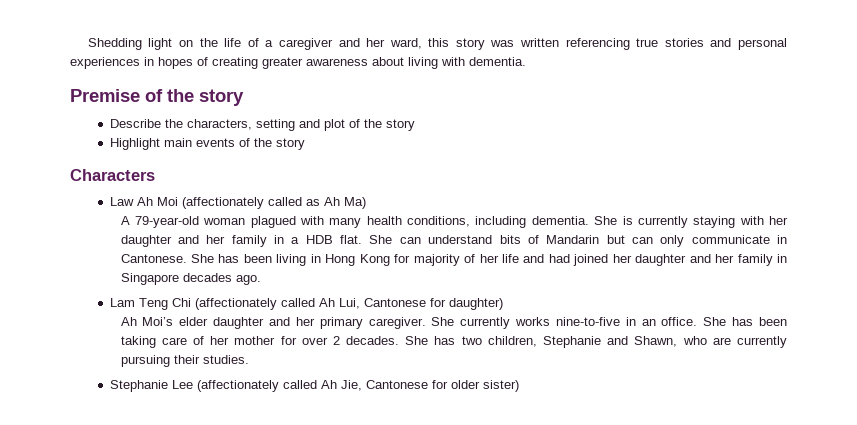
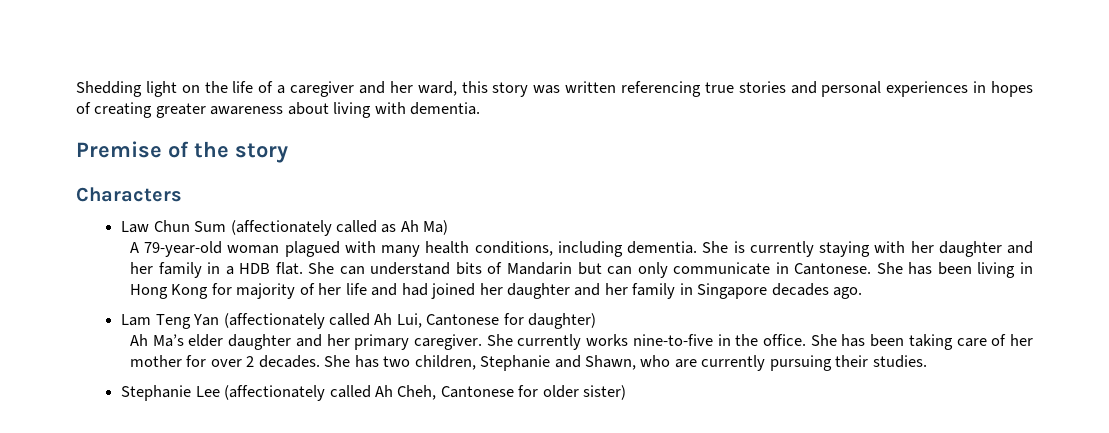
[109,119,415,131] [109,138,305,150] // Describe the characters, setting and plot of the story // Highlight main events of the story -> (288, 153) none
[136,197,178,206] Ah Moi -> [153,220,227,232] Chun Sum
[171,298,191,307] Chi -> [193,314,220,326] Yan
[142,317,174,326] Moi’s -> [152,334,184,347] Ma’s
[641,319,656,326] an -> [735,334,759,346] the
[340,380,362,391] Jie, -> [397,385,437,400] Cheh,

